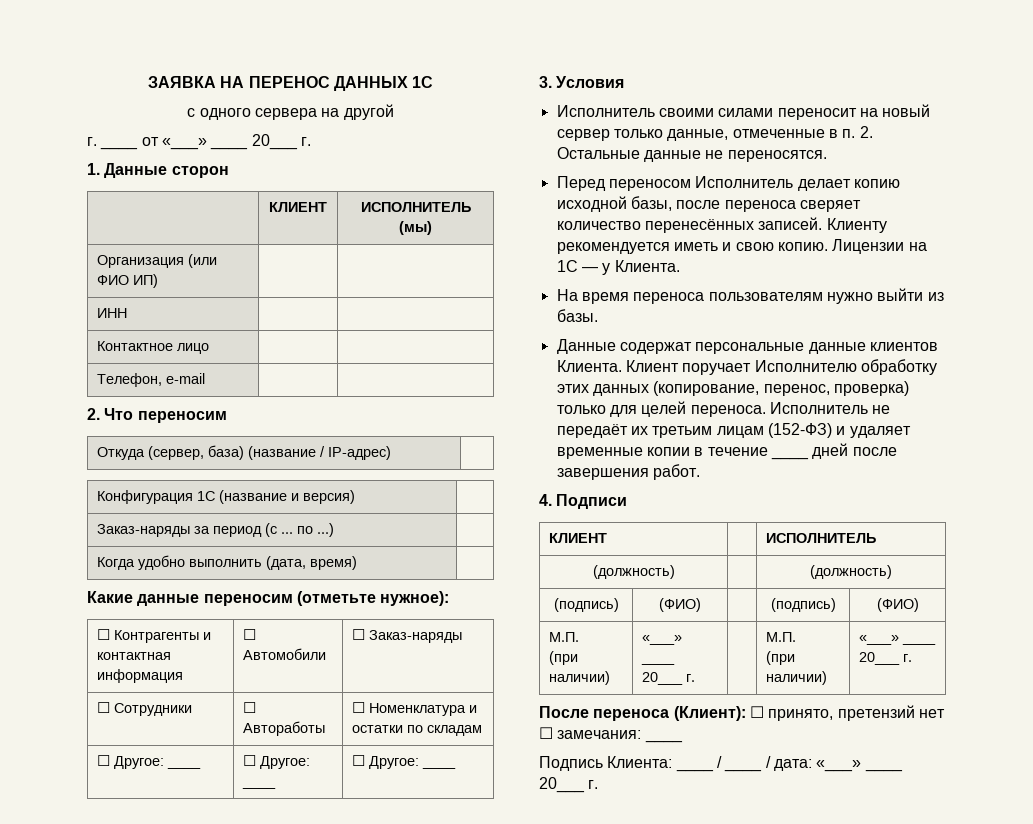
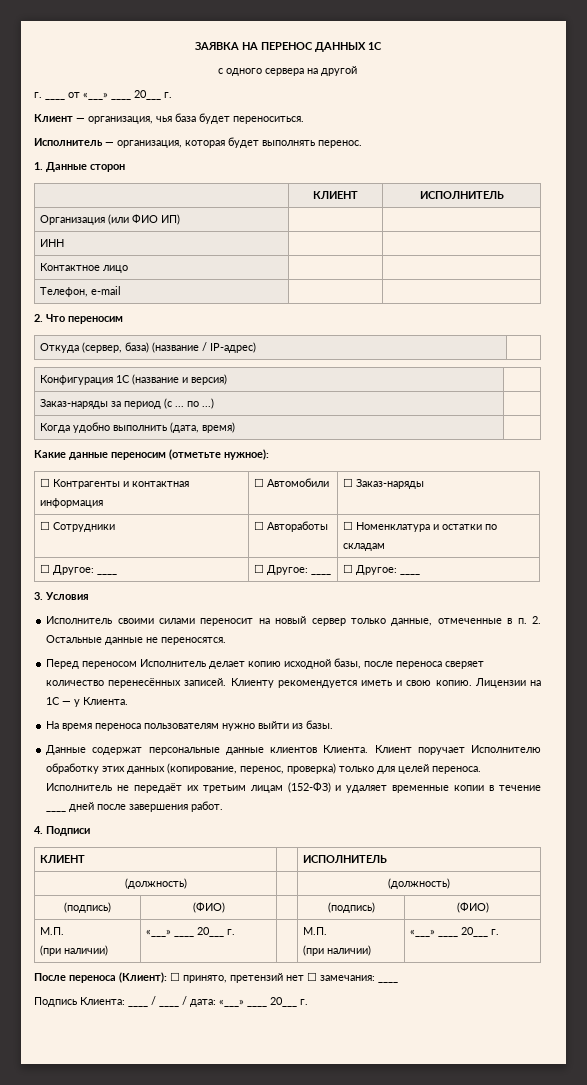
(311, 141) none -> [34,113,304,124] [34,137,362,148] // Клиент — организация, чья база будет переноситься. // Исполнитель — организация, которая будет выполнять перенос.
[399,221,432,235] (мы) -> (504, 195) none

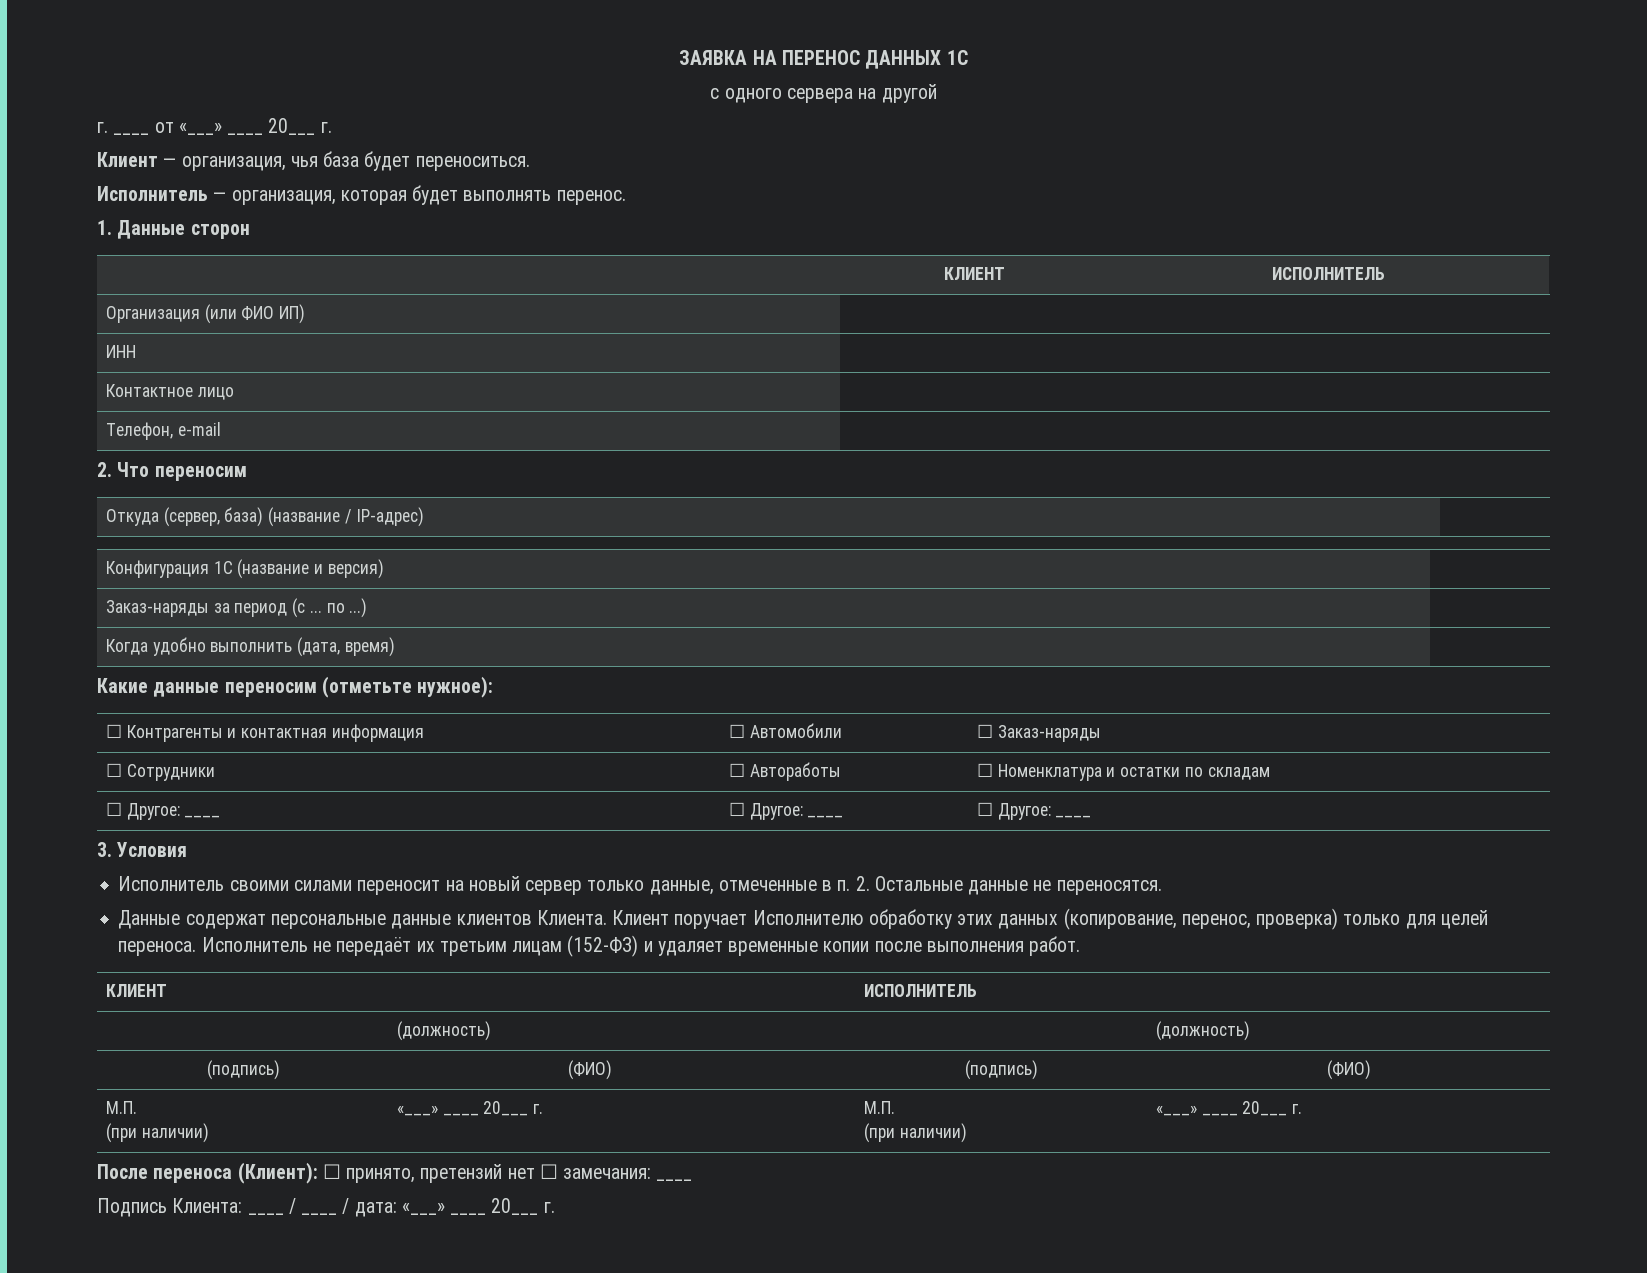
[46,658,485,669] [46,678,541,688] [46,697,129,707] [46,720,334,731] // Перед переносом Исполнитель делает копию исходной базы, после переноса сверяет количество перенесённых записей. Клиенту рекомендуется иметь и свою копию. Лицензии на 1С — у Клиента. // На время переноса пользователям нужно выйти из базы. -> (1162, 887) none
[489,785,541,791] [46,802,189,812] в течение ____ дней после завершения -> [874,941,1024,952] после выполнения
[34,826,90,836] // 4. Подписи -> (1081, 946) none

